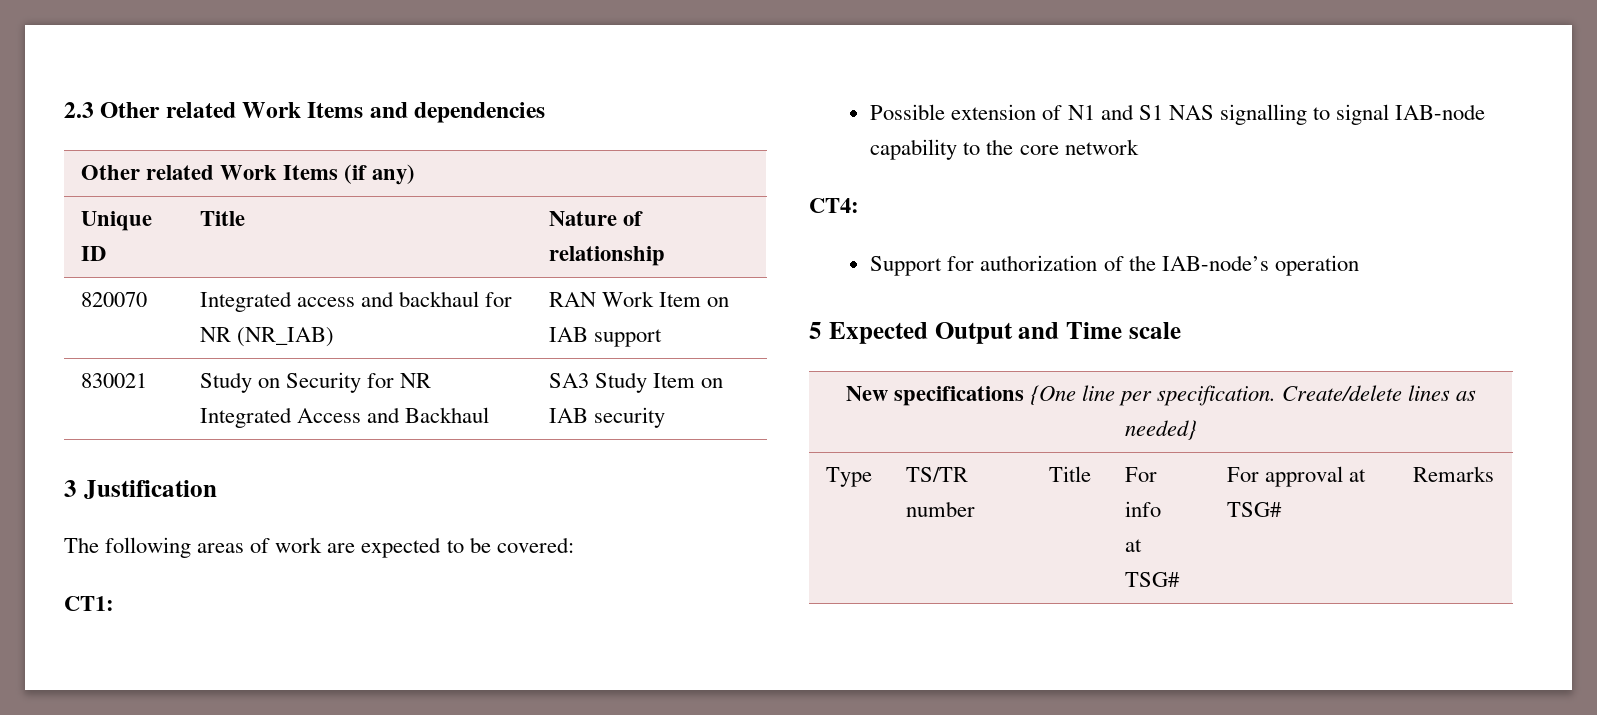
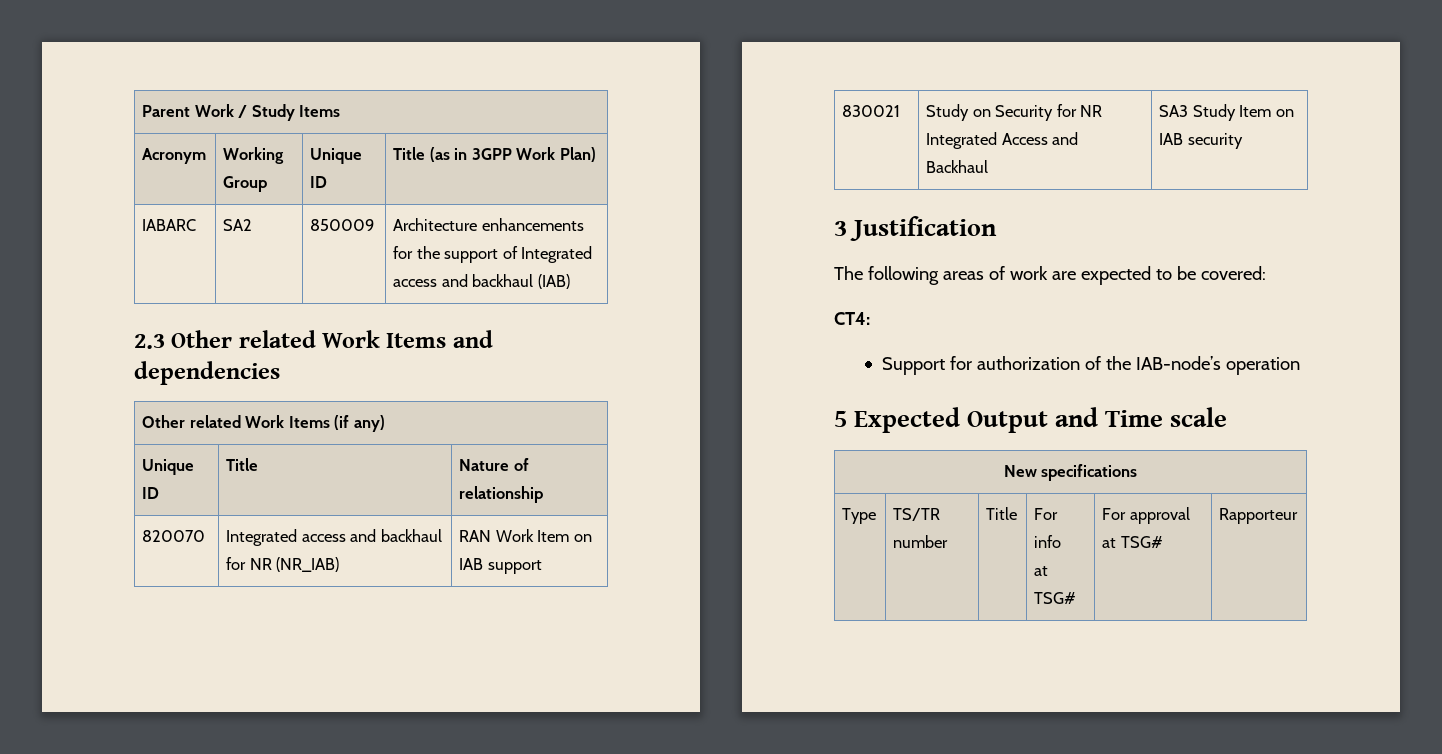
(64, 110) none -> [142,104,341,121] [142,148,207,164] [223,147,285,164] [223,176,268,192] [310,148,363,164] [310,176,328,188] [393,147,596,162] [142,219,197,231] [223,219,253,231] [310,219,375,231] [393,218,584,231] [393,246,593,263] [393,274,570,289] Parent Work / Study Items // Acronym | Working Group | Unique ID | Title (as in 3GPP Work Plan) // IABARC | SA2 | 850009 | Architecture enhancements for the support of Integrated access and backhaul (IAB) //
[64,596,114,611] [870,104,1486,125] [870,139,1139,160] // CT1: // Possible extension of N1 and S1 NAS signalling to signal IAB-node capability to the core network -> (1266, 273) none
[1029,385,1477,406] [1125,420,1197,440] {One line per specification. Create/delete lines as needed} -> (1138, 472) none
[1412,466,1494,482] Remarks -> [1219,508,1299,524] Rapporteur

